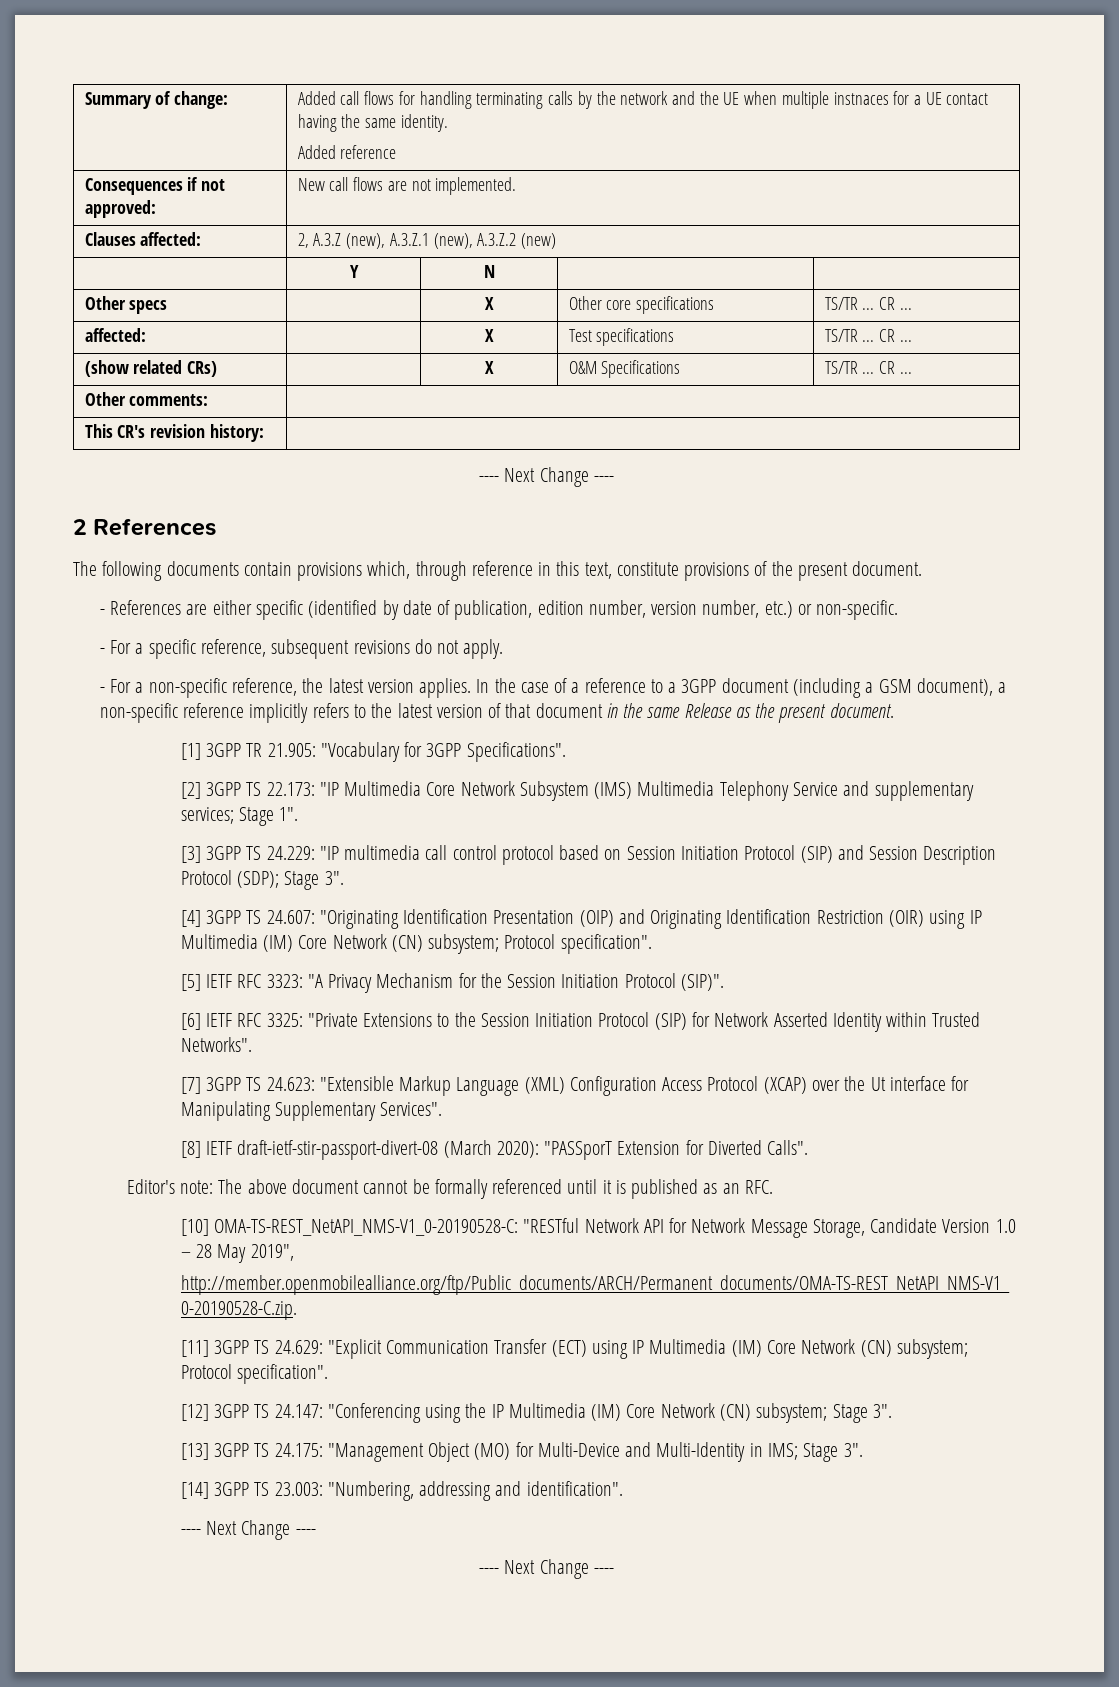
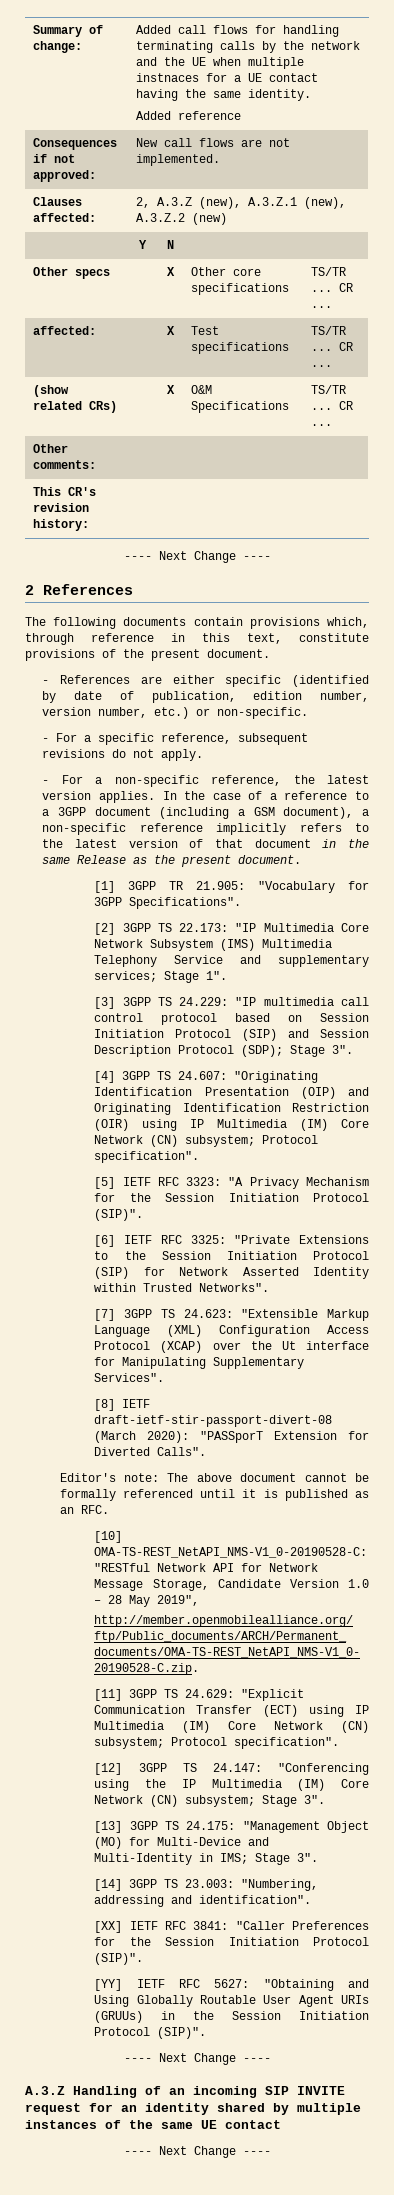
[180,1520,316,1540] ---- Next Change ---- -> [94,1921,369,1933] [94,1937,369,1946] [94,1953,144,1965] [94,1979,369,1991] [94,1995,369,2007] [94,2011,369,2023] [94,2027,207,2039] [123,2053,271,2065] [25,2086,345,2098] [25,2103,361,2115] [25,2120,281,2129] [XX] IETF RFC 3841: "Caller Preferences for the Session Initiation Protocol (SIP)". // [YY] IETF RFC 5627: "Obtaining and Using Globally Routable User Agent URIs (GRUUs) in the Session Initiation Protocol (SIP)". // ---- Next Change ---- // A.3.Z Handling of an incoming SIP INVITE request for an identity shared by multiple instances of the same UE contact

